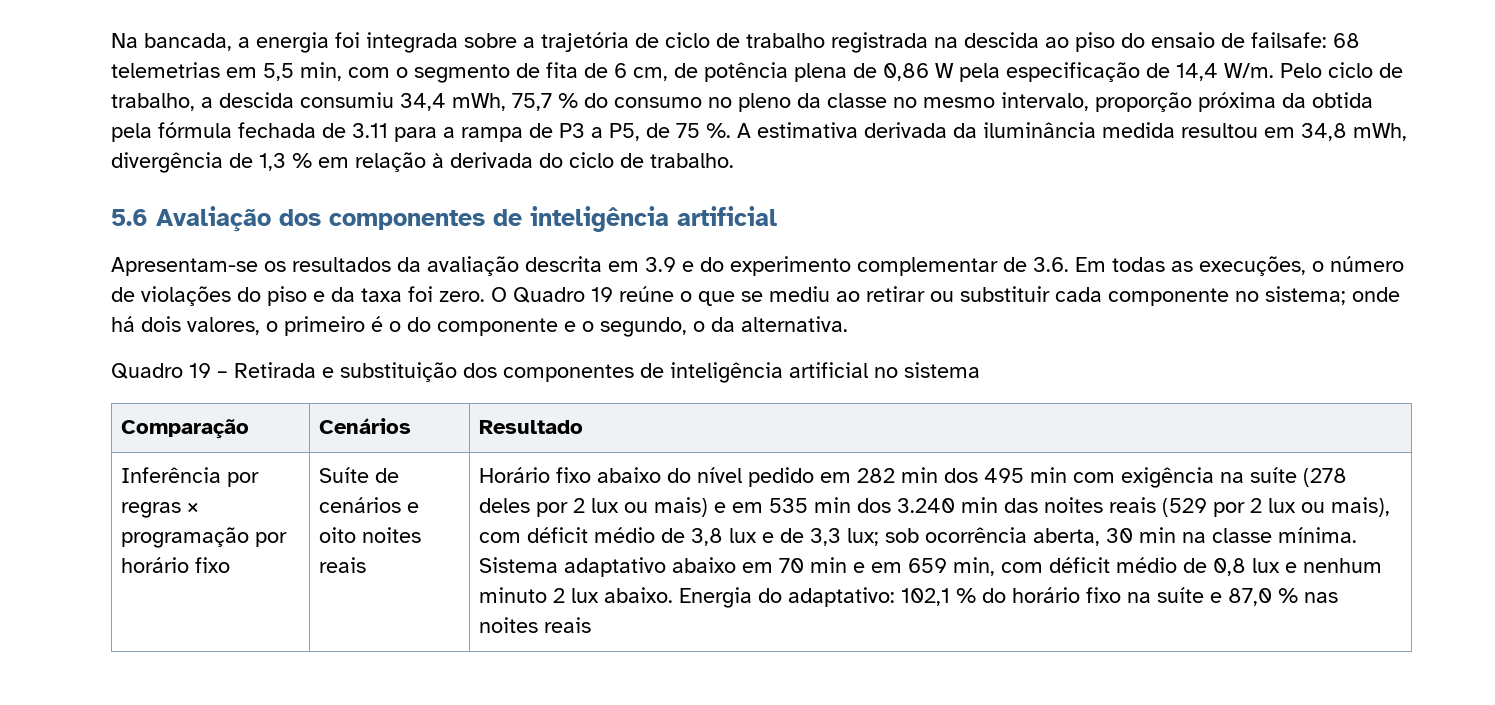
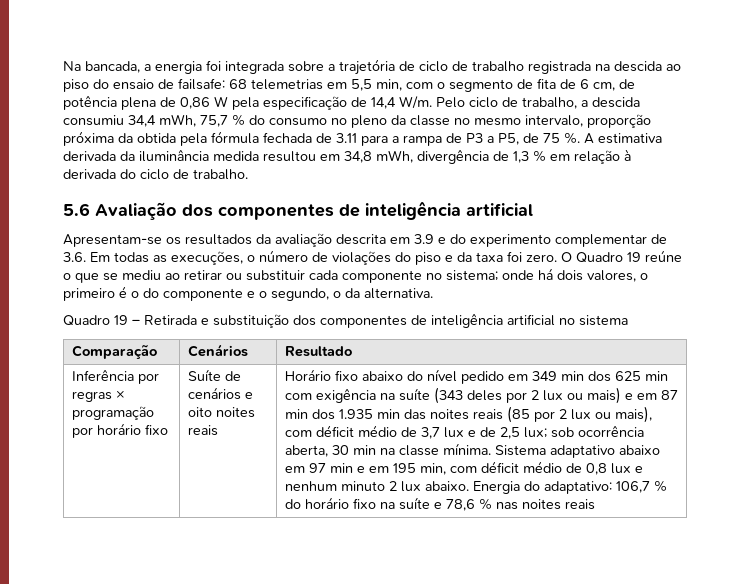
[856,467,1024,483] 282 min dos 495 -> [531,371,641,382] 349 min dos 625
[1302,468,1347,487] (278 -> [433,387,463,404] (343
[768,497,955,513] 535 min dos 3.240 -> [660,390,678,400] [284,409,373,420] 87 min dos 1.935
[1161,498,1207,517] (529 -> [506,406,530,423] (85
[690,528,723,546] 3,8 -> [420,427,440,439] 3,7
[809,528,841,546] 3,3 -> [499,427,520,439] 2,5
[778,558,804,573] 70 -> [308,463,326,473] 97
[907,558,947,573] 659 -> [392,463,416,473] 195
[900,588,950,606] 102,1 -> [615,481,650,493] 106,7
[1227,588,1272,606] 87,0 -> [445,499,475,511] 78,6

